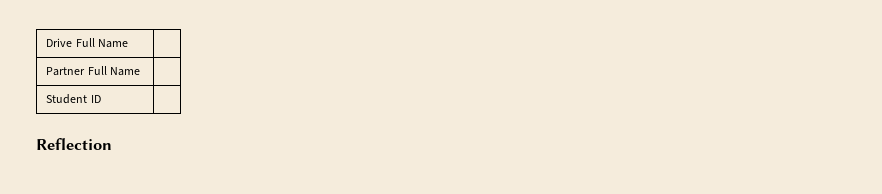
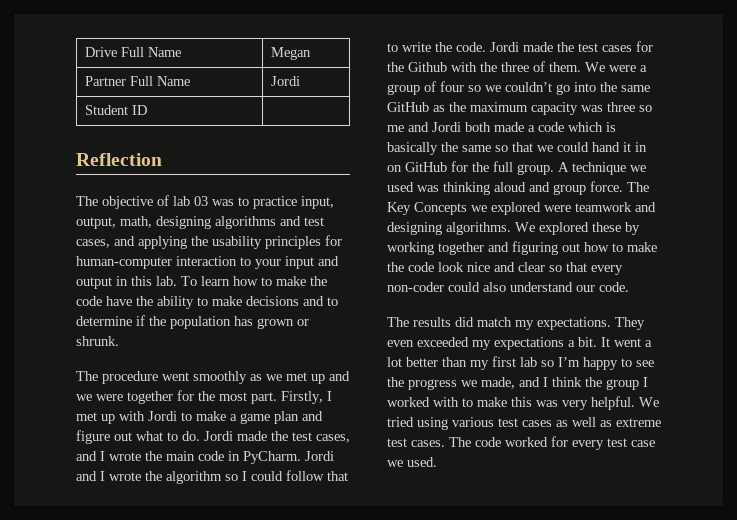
(128, 43) none -> [271,47,312,60] Megan
(140, 71) none -> [271,76,301,86] Jordi
(112, 144) none -> [76,195,334,209] [76,216,324,229] [76,235,342,249] [76,256,339,269] [76,276,327,289] [76,296,338,309] [76,315,309,329] [76,336,119,346] [76,371,350,384] [76,390,332,404] [76,411,323,424] [76,430,350,444] [76,451,334,464] [76,470,348,484] [387,41,653,52] [387,61,647,72] [387,81,650,95] [387,102,652,115] [387,122,616,132] [387,142,647,155] [387,161,646,175] [387,181,649,195] [387,202,656,215] [387,222,640,235] [387,241,657,255] [387,262,623,275] [387,282,629,292] [387,317,645,330] [387,337,652,350] [387,356,654,370] [387,377,648,390] [387,396,659,410] [387,417,661,430] [387,436,655,450] [387,457,437,467] // The objective of lab 03 was to practice input, output, math, designing algorithms and test cases, and applying the usability principles for human-computer interaction to your input and output in this lab. To learn how to make the code have the ability to make decisions and to determine if the population has grown or shrunk. // The procedure went smoothly as we met up and we were together for the most part. Firstly, I met up with Jordi to make a game plan and figure out what to do. Jordi made the test cases, and I wrote the main code in PyCharm. Jordi and I wrote the algorithm so I could follow that to write the code. Jordi made the test cases for the Github with the three of them. We were a group of four so we couldn’t go into the same GitHub as the maximum capacity was three so me and Jordi both made a code which is basically the same so that we could hand it in on GitHub for the full group. A technique we used was thinking aloud and group force. The Key Concepts we explored were teamwork and designing algorithms. We explored these by working together and figuring out how to make the code look nice and clear so that every non-coder could also understand our code. // The results did match my expectations. They even exceeded my expectations a bit. It went a lot better than my first lab so I’m happy to see the progress we made, and I think the group I worked with to make this was very helpful. We tried using various test cases as well as extreme test cases. The code worked for every test case we used.

